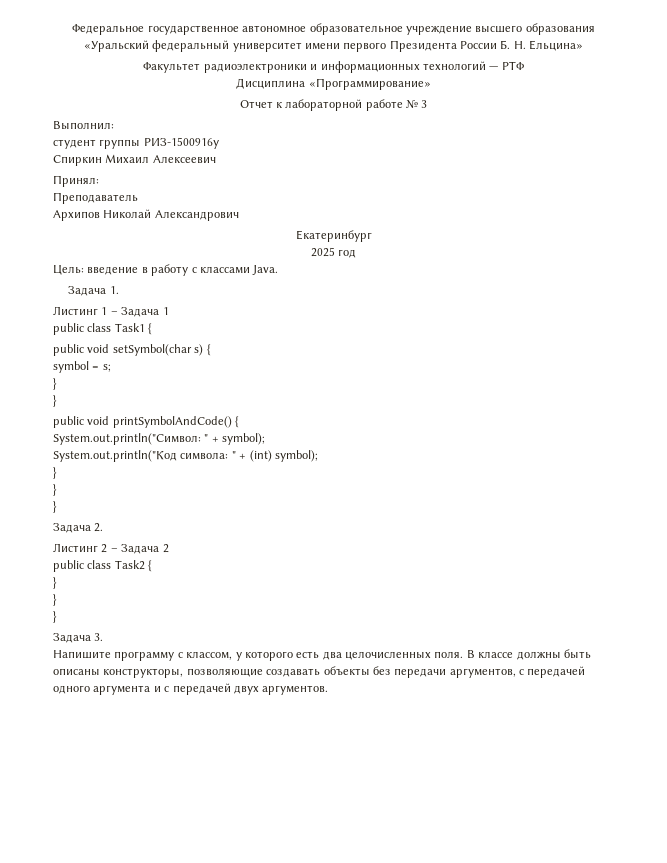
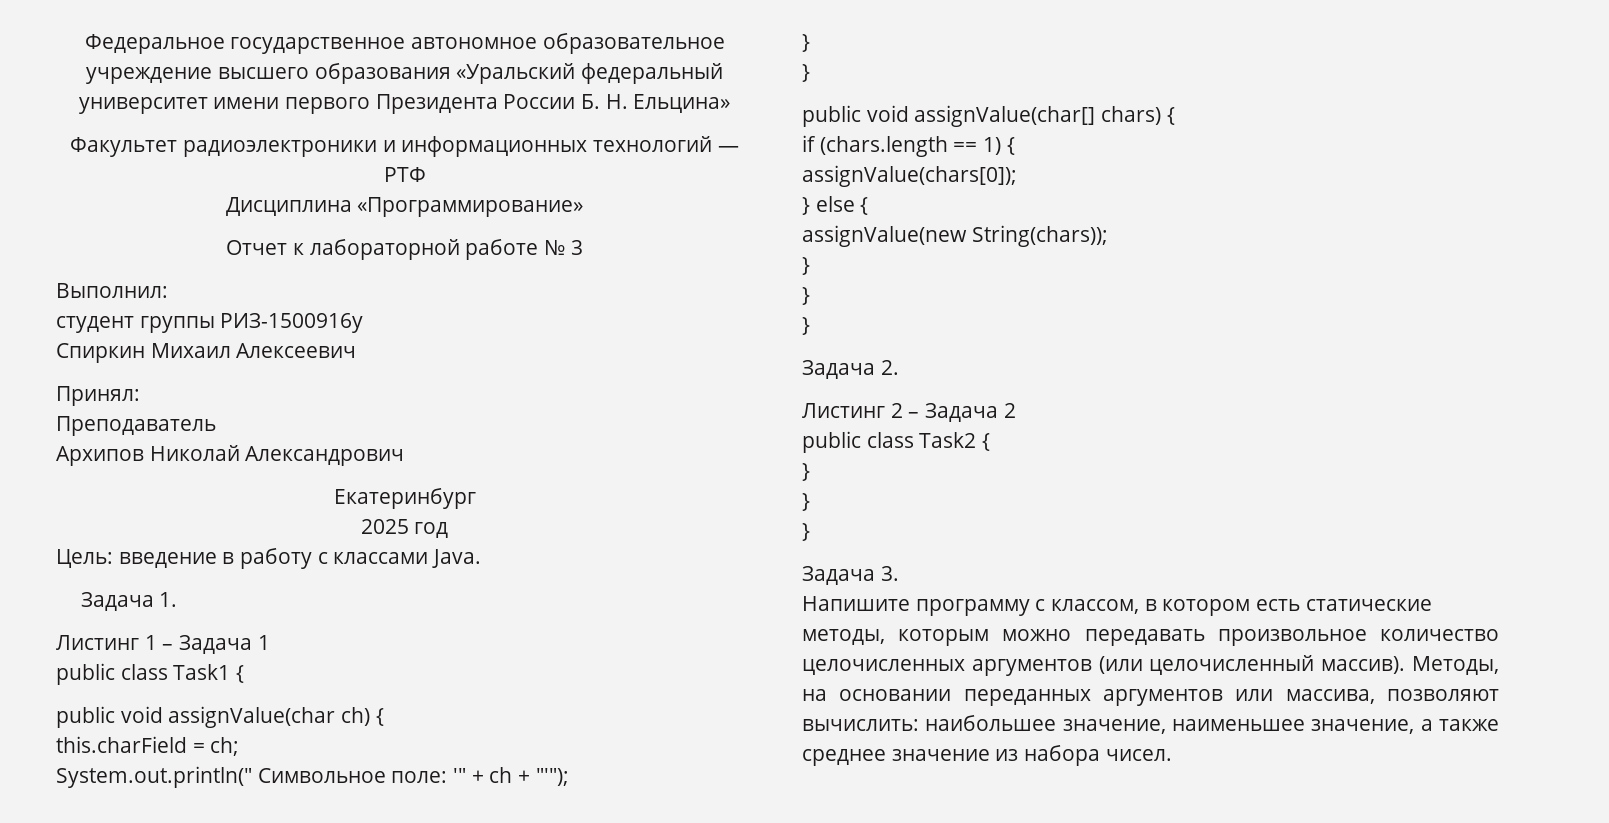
[112,344,211,356] [53,361,111,373] setSymbol(char s) { // symbol = s; -> [168,706,384,728] [56,736,240,756] [56,766,569,788] assignValue(char ch) { // this.charField = ch; // System.out.println(" Символьное поле: '" + ch + "'");
[112,416,240,428] [53,433,266,445] [53,450,318,462] printSymbolAndCode() { // System.out.println("Символ: " + symbol); // System.out.println("Код символа: " + (int) symbol); -> [914,105,1175,127] [802,135,1015,157] [802,165,1017,187] [802,196,869,215] [802,225,1108,247] assignValue(char[] chars) { // if (chars.length == 1) { // assignValue(chars[0]); // } else { // assignValue(new String(chars));
[235,649,591,661] [53,666,586,678] [53,683,329,695] у которого есть два целочисленных поля. В классе должны быть описаны конструкторы, позволяющие создавать объекты без передачи аргументов, с передачей одного аргумента и с передачей двух аргументов. -> [1144,599,1432,616] [802,629,1499,646] [802,655,1499,676] [802,689,1499,706] [802,715,1499,734] [802,745,1172,766] в котором есть статические методы, которым можно передавать произвольное количество целочисленных аргументов (или целочисленный массив). Методы, на основании переданных аргументов или массива, позволяют вычислить: наибольшее значение, наименьшее значение, а также среднее значение из набора чисел.

